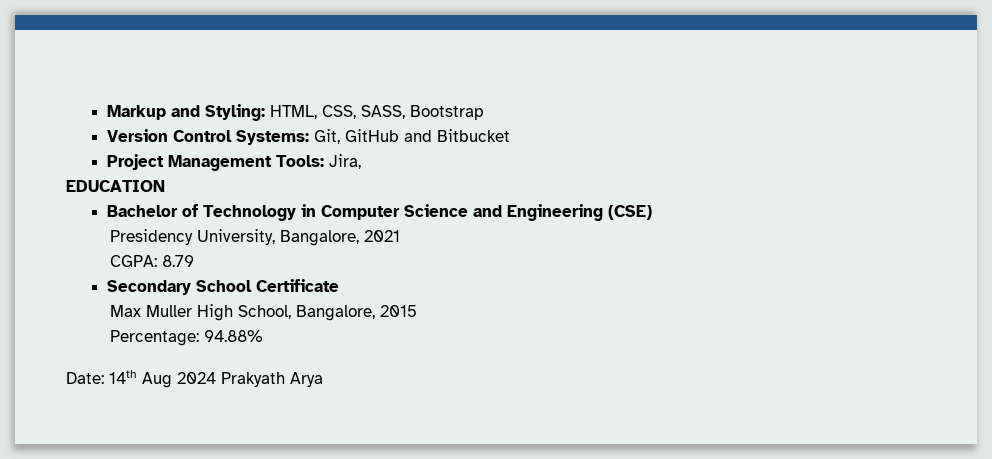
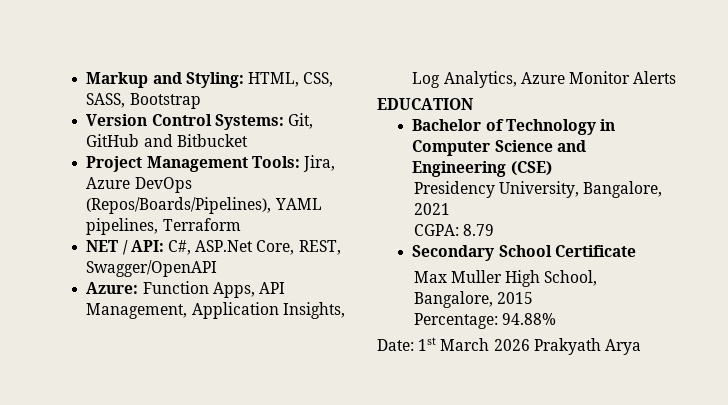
(361, 161) none -> [86,177,192,193] [86,197,322,214] [86,218,241,235] [86,240,341,255] [86,260,218,277] [86,281,285,298] [86,302,345,319] [412,71,677,88] Azure DevOps (Repos/Boards/Pipelines), YAML pipelines, Terraform // NET / API: C#, ASP.Net Core, REST, Swagger/OpenAPI // Azure: Function Apps, API Management, Application Insights, Log Analytics, Azure Monitor Alerts
[109,370,216,388] 14th Aug 2024 -> [418,337,530,351] 1st March 2026

